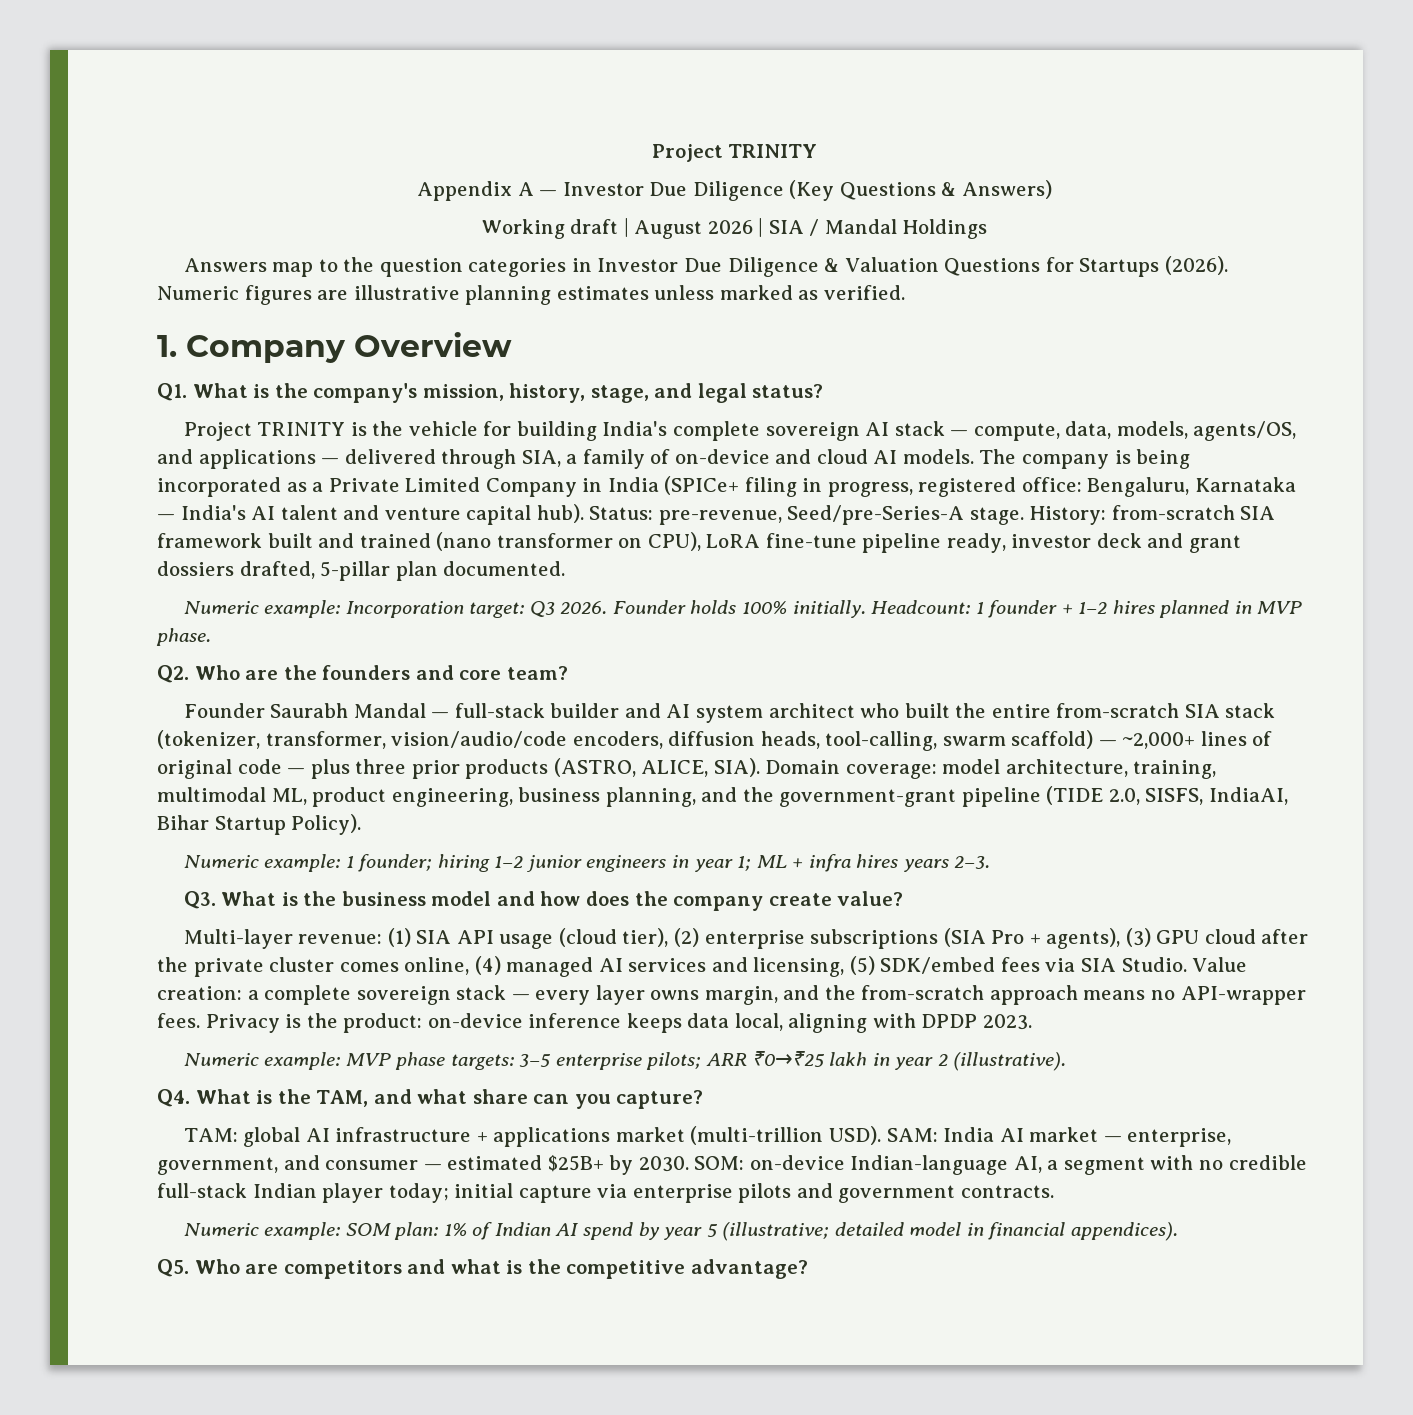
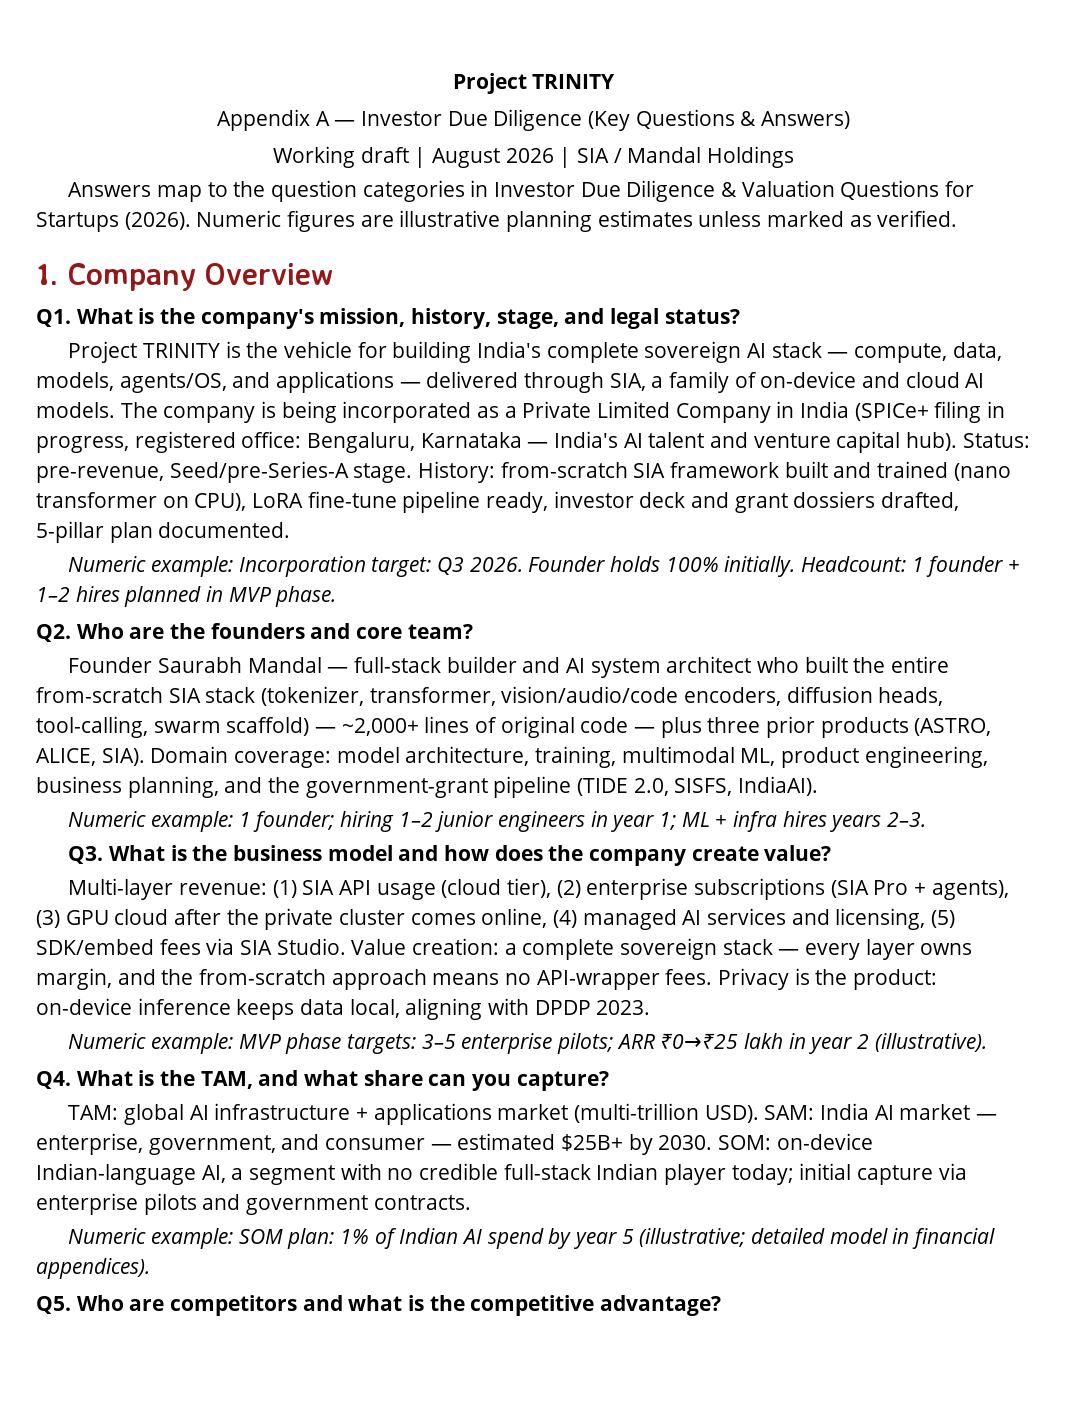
[1208,787,1288,805] [157,814,362,835] IndiaAI, Bihar Startup Policy). -> [738,776,819,796] IndiaAI).

